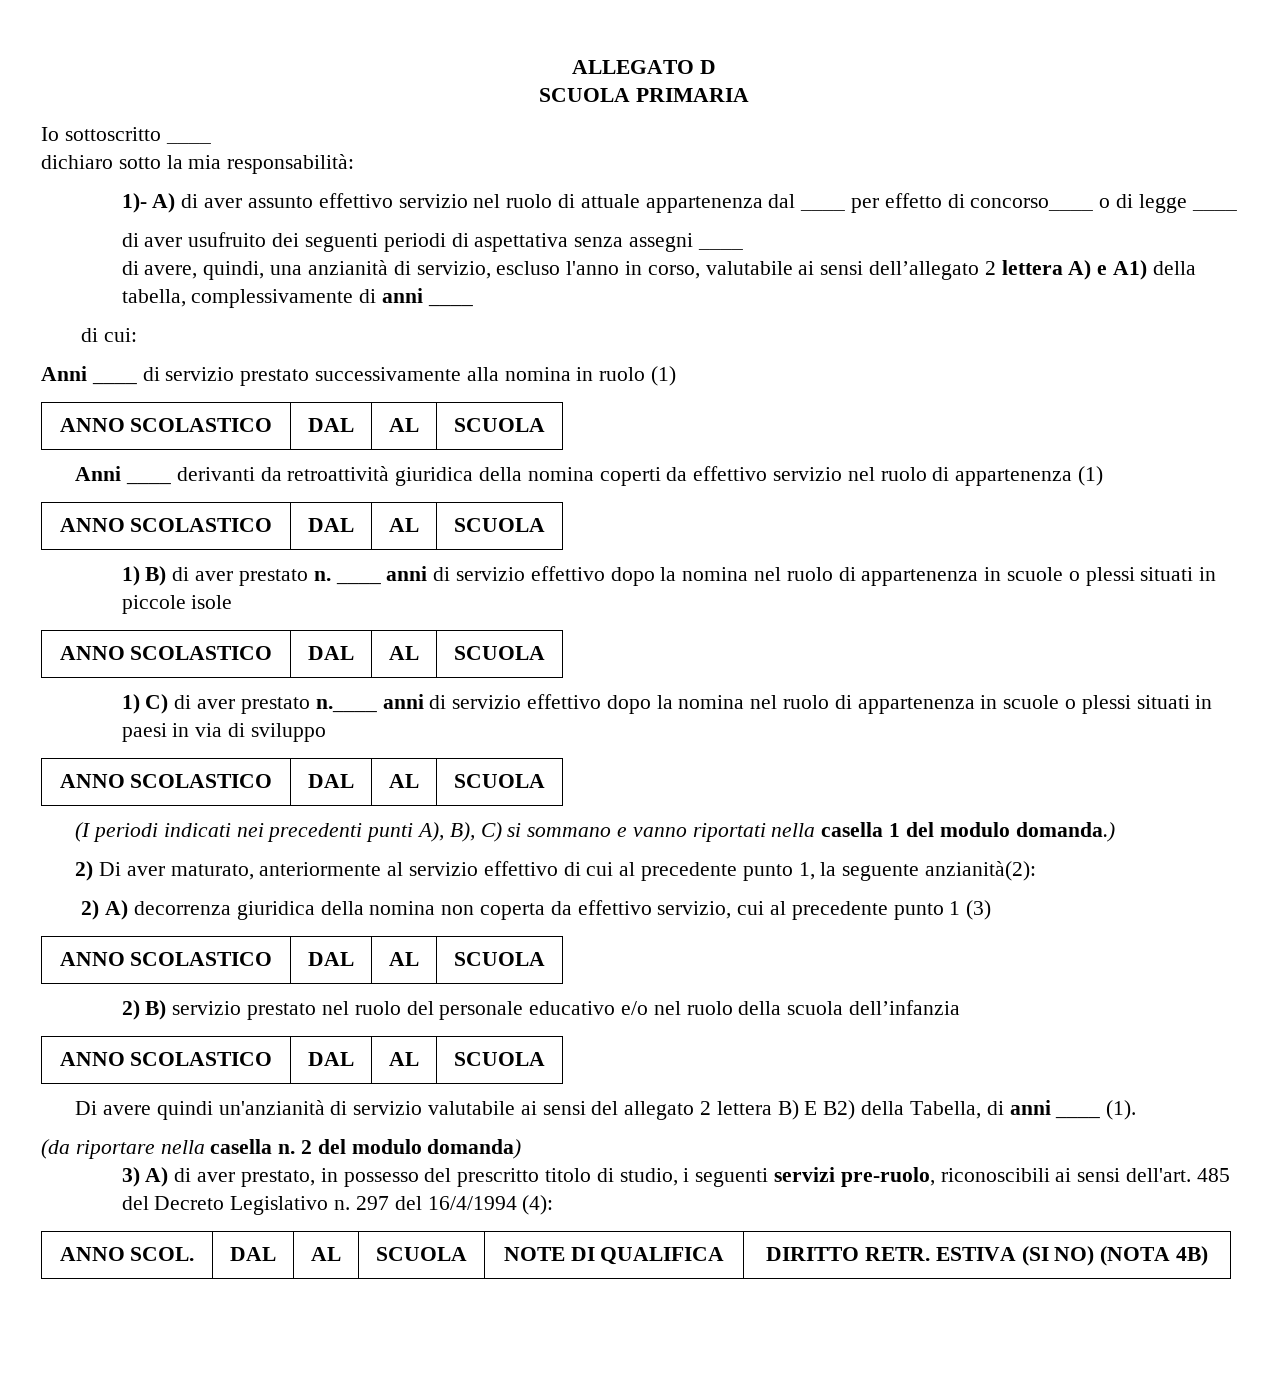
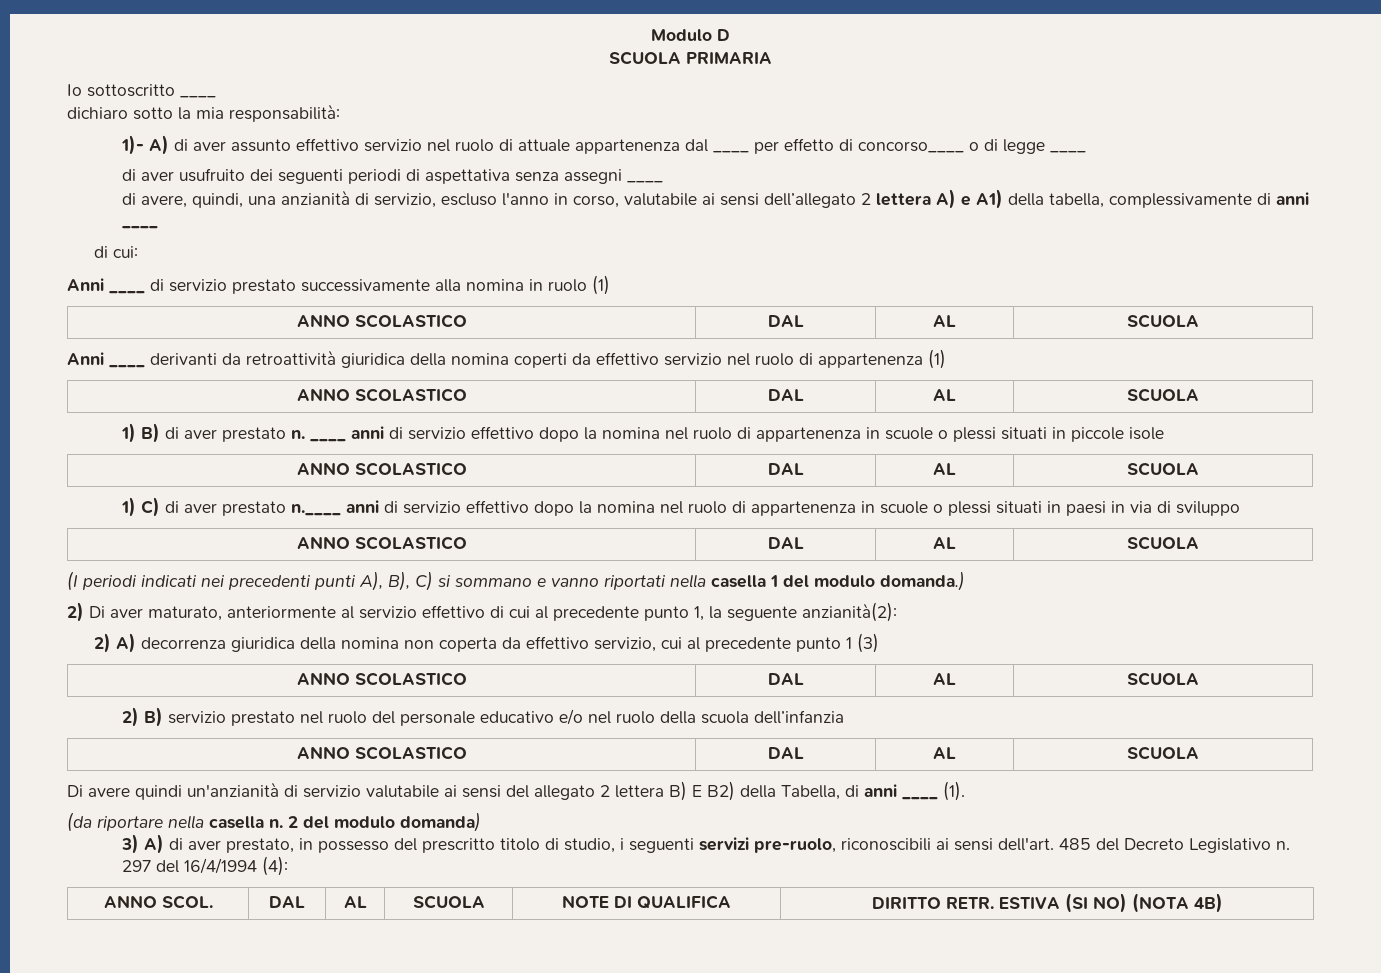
[572,60,695,74] ALLEGATO -> [651,29,712,41] Modulo

